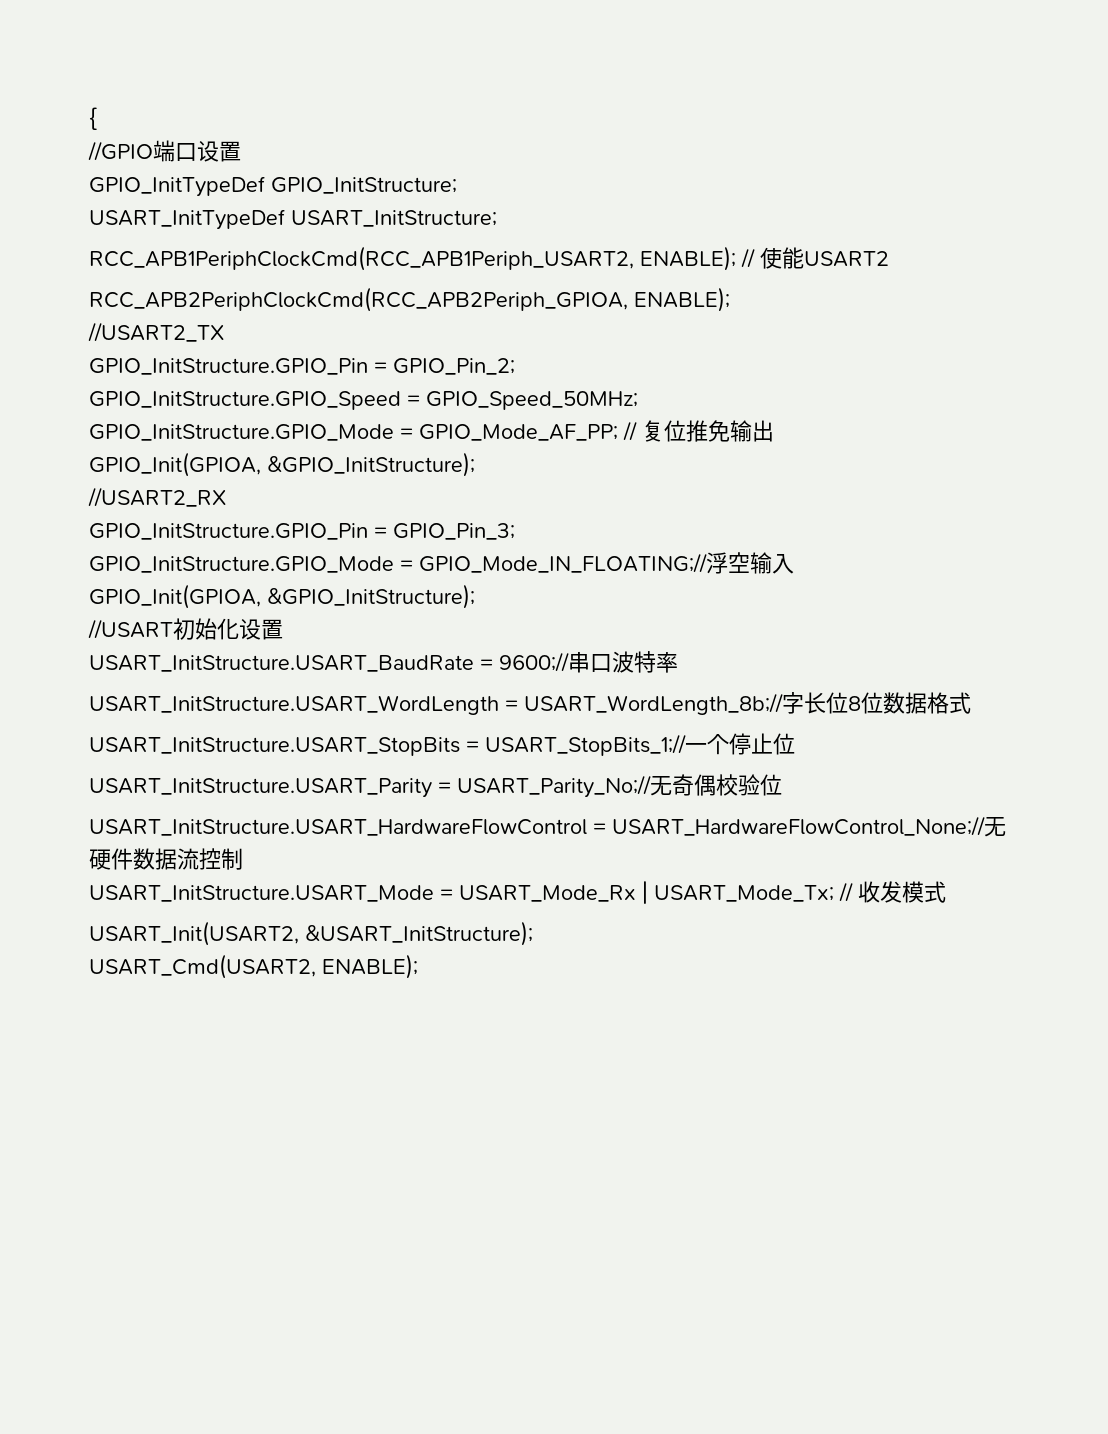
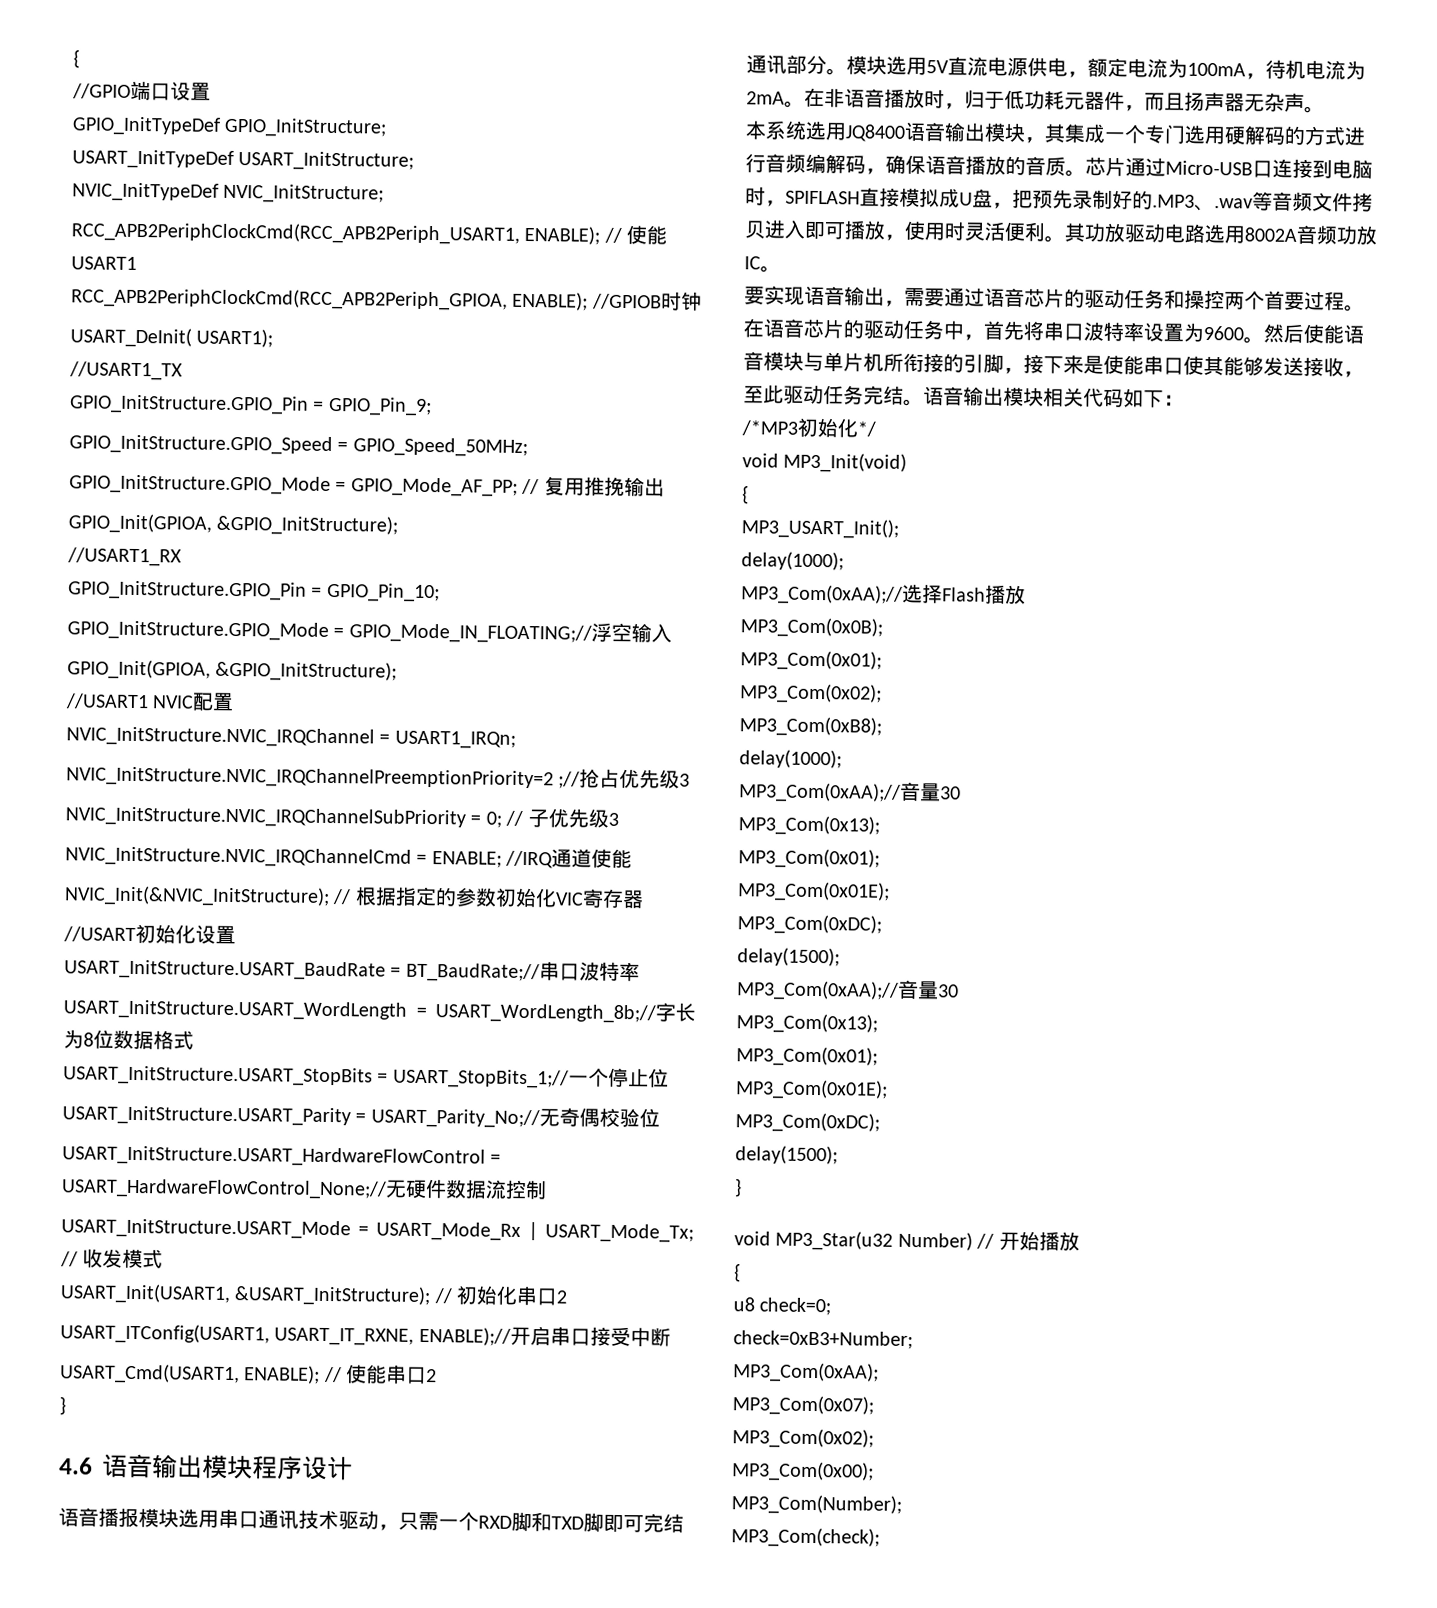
[89,246,889,271] RCC_APB1PeriphClockCmd(RCC_APB1Periph_USART2, ENABLE); // 使能USART2 -> [72,182,385,204] [71,221,668,245] [71,256,137,270] NVIC_InitTypeDef NVIC_InitStructure; // RCC_APB2PeriphClockCmd(RCC_APB2Periph_USART1, ENABLE); // 使能USART1
[88,322,224,342] [89,358,515,375] // //USART2_TX // GPIO_InitStructure.GPIO_Pin = GPIO_Pin_2; -> [591,291,702,311] [70,327,274,348] [69,361,183,381] [69,394,432,417] //GPIOB时钟 // USART_DeInit( USART1); // //USART1_TX // GPIO_InitStructure.GPIO_Pin = GPIO_Pin_9;
[664,420,730,442] 位推免 -> [563,476,625,497] 用推挽
[88,487,226,507] [89,523,515,540] //USART2_RX // GPIO_InitStructure.GPIO_Pin = GPIO_Pin_3; -> [67,547,182,567] [68,580,440,603] //USART1_RX // GPIO_InitStructure.GPIO_Pin = GPIO_Pin_10;
(475, 596) none -> [65,692,235,712] [66,726,516,749] [66,766,691,790] [65,806,619,829] [65,846,633,869] [64,885,644,909] // //USART1 NVIC配置 // NVIC_InitStructure.NVIC_IRQChannel = USART1_IRQn; // NVIC_InitStructure.NVIC_IRQChannelPreemptionPriority=2 ;//抢占优先级3 // NVIC_InitStructure.NVIC_IRQChannelSubPriority = 0; // 子优先级3 // NVIC_InitStructure.NVIC_IRQChannelCmd = ENABLE; //IRQ通道使能 // NVIC_Init(&NVIC_InitStructure); // 根据指定的参数初始化VIC寄存器
[499,652,569,672] 9600;// -> [405,962,540,983] BT_BaudRate;//
[826,692,848,714] 位 -> [63,1029,84,1049] 为
[89,921,299,946] USART_Init(USART2, -> [60,1283,231,1304] USART_Init(USART1,
[89,954,418,979] // USART_Cmd(USART2, ENABLE); -> [433,1285,568,1306] [60,1323,671,1347] [60,1363,438,1385] [59,1396,66,1416] [59,1453,353,1481] [58,1507,684,1533] [746,54,1366,80] [746,87,1325,114] [745,120,1366,146] [745,153,1373,179] [745,186,1373,212] [744,219,1377,245] [744,256,781,273] [744,285,1365,312] [743,318,1364,344] [743,351,1364,378] [743,384,1184,408] [741,417,876,438] [742,452,908,473] [742,485,749,505] [741,518,899,539] [741,551,844,571] [741,583,1026,605] [740,617,883,638] [740,650,882,671] [740,683,882,704] [739,716,882,737] [739,749,842,769] [739,781,961,803] [738,815,880,836] [738,848,880,869] [738,881,890,902] [737,914,882,935] [737,947,840,967] [736,979,959,1001] [736,1013,878,1034] [736,1046,878,1067] [735,1079,888,1100] [735,1112,880,1133] [735,1145,838,1165] [734,1178,742,1198] [734,1230,1080,1251] [734,1263,741,1283] [733,1297,832,1316] [733,1330,913,1350] [733,1362,879,1383] [732,1395,874,1416] [732,1428,874,1449] [732,1461,874,1482] [731,1494,902,1515] [731,1527,880,1548] // 初始化串口2 // USART_ITConfig(USART1, USART_IT_RXNE, ENABLE);//开启串口接受中断 // USART_Cmd(USART1, ENABLE); // 使能串口2 // } // 4.6语音输出模块程序设计 // 语音播报模块选用串口通讯技术驱动，只需一个RXD脚和TXD脚即可完结通讯部分。模块选用5V直流电源供电，额定电流为100mA，待机电流为2mA。在非语音播放时，归于低功耗元器件，而且扬声器无杂声。 // 本系统选用JQ8400语音输出模块，其集成一个专门选用硬解码的方式进行音频编解码，确保语音播放的音质。芯片通过Micro-USB口连接到电脑时，SPIFLASH直接模拟成U盘，把预先录制好的.MP3、.wav等音频文件拷贝进入即可播放，使用时灵活便利。其功放驱动电路选用8002A音频功放IC。 // 要实现语音输出，需要通过语音芯片的驱动任务和操控两个首要过程。在语音芯片的驱动任务中，首先将串口波特率设置为9600。然后使能语音模块与单片机所衔接的引脚，接下来是使能串口使其能够发送接收，至此驱动任务完结。语音输出模块相关代码如下： // /*MP3初始化*/ // void MP3_Init(void) // { // MP3_USART_Init(); // delay(1000); // MP3_Com(0xAA);//选择Flash播放 // MP3_Com(0x0B); // MP3_Com(0x01); // MP3_Com(0x02); // MP3_Com(0xB8); // delay(1000); // MP3_Com(0xAA);//音量30 // MP3_Com(0x13); // MP3_Com(0x01); // MP3_Com(0x01E); // MP3_Com(0xDC); // delay(1500); // MP3_Com(0xAA);//音量30 // MP3_Com(0x13); // MP3_Com(0x01); // MP3_Com(0x01E); // MP3_Com(0xDC); // delay(1500); // } // void MP3_Star(u32 Number) // 开始播放 // { // u8 check=0; // check=0xB3+Number; // MP3_Com(0xAA); // MP3_Com(0x07); // MP3_Com(0x02); // MP3_Com(0x00); // MP3_Com(Number); // MP3_Com(check);

